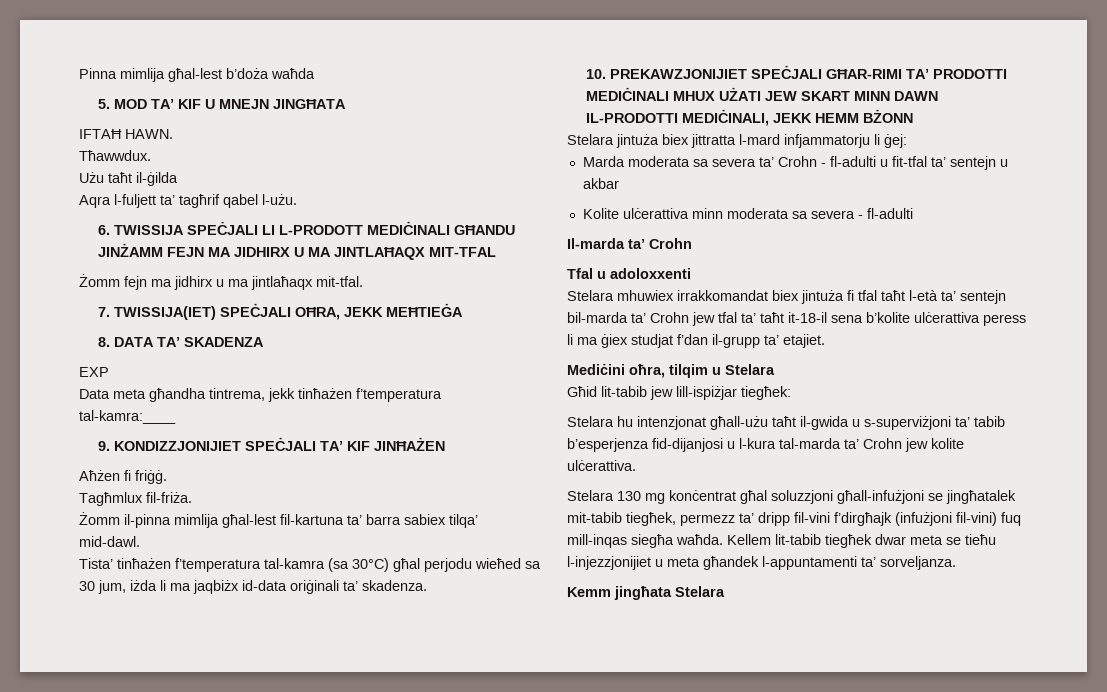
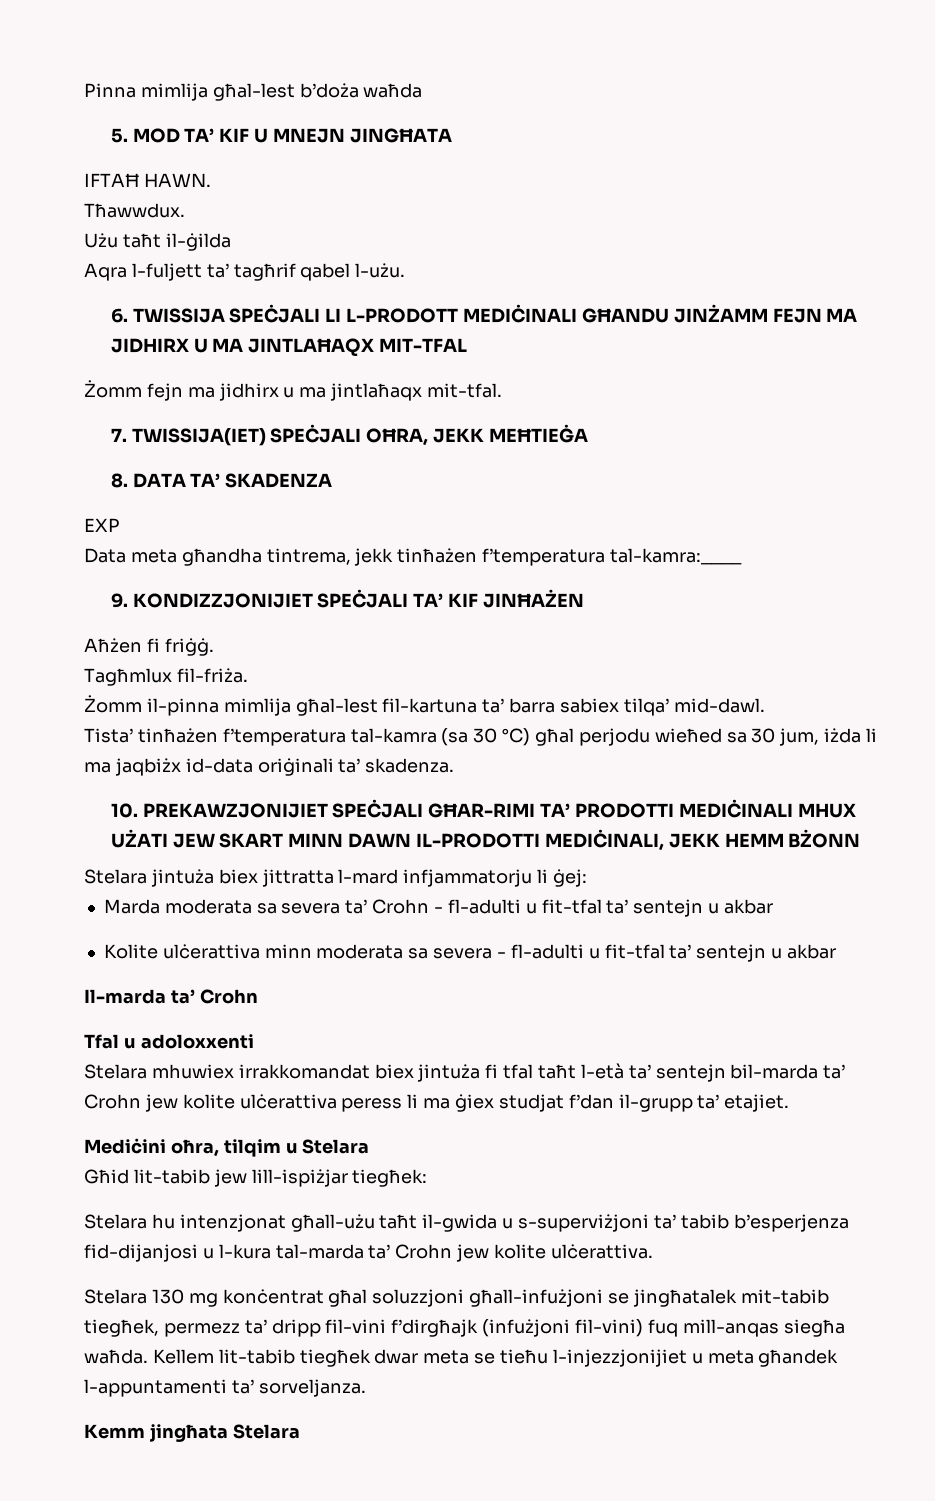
[352,558,389,572] 30°C) -> [473,728,531,746] 30 °C)
(913, 213) none -> [588,944,836,962] u fit-tfal ta’ sentejn u akbar
[718,312,910,323] tfal ta’ taħt it-18-il sena b’kolite -> [182,1094,235,1109] kolite
[567,534,627,548] mill-inqas -> [682,1319,779,1337] mill-anqas

